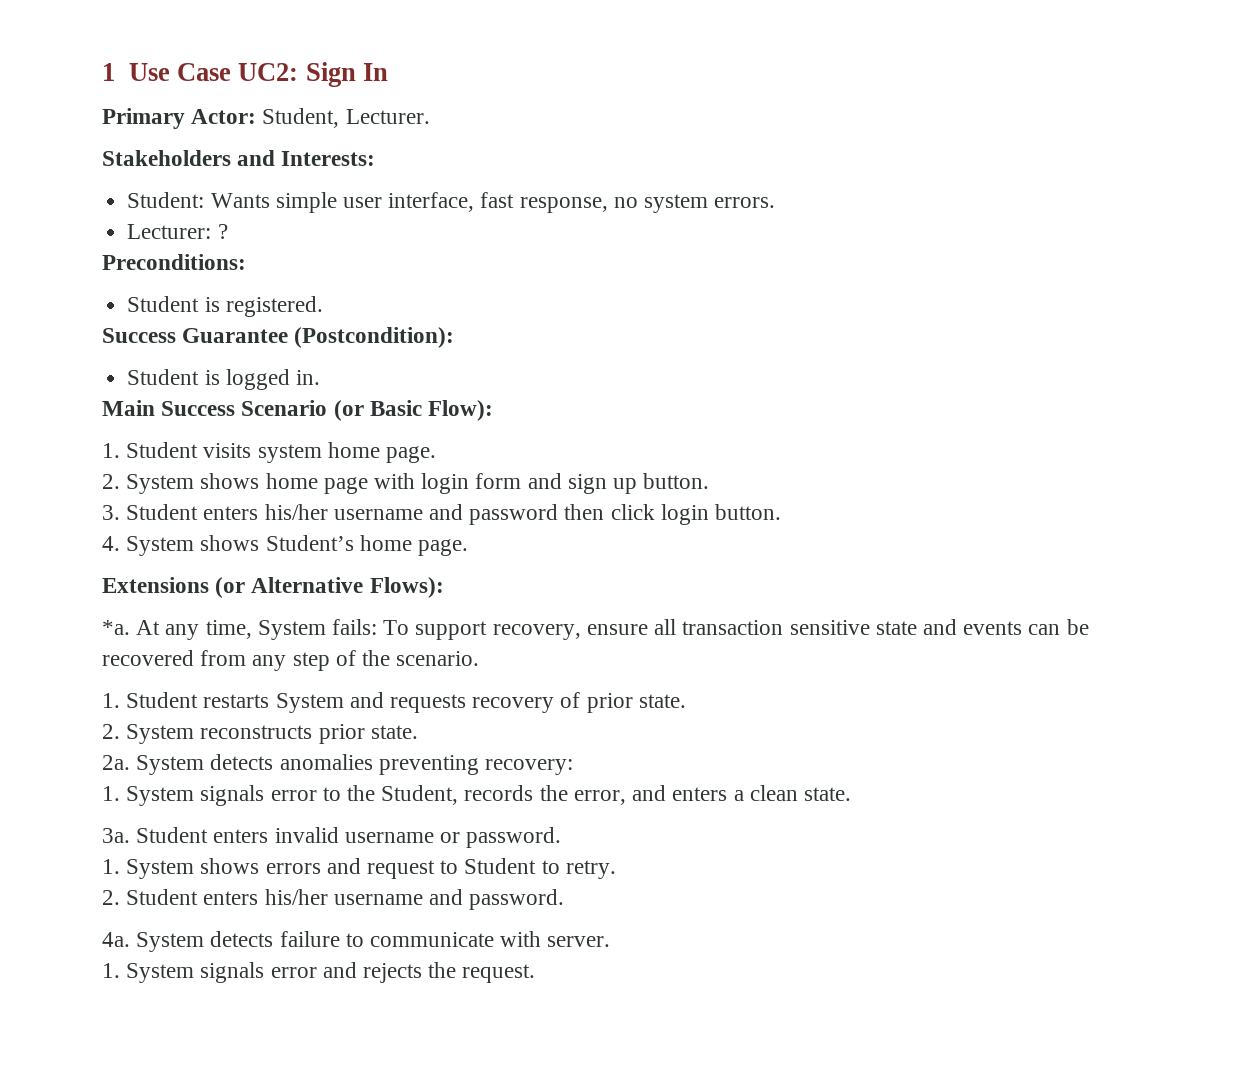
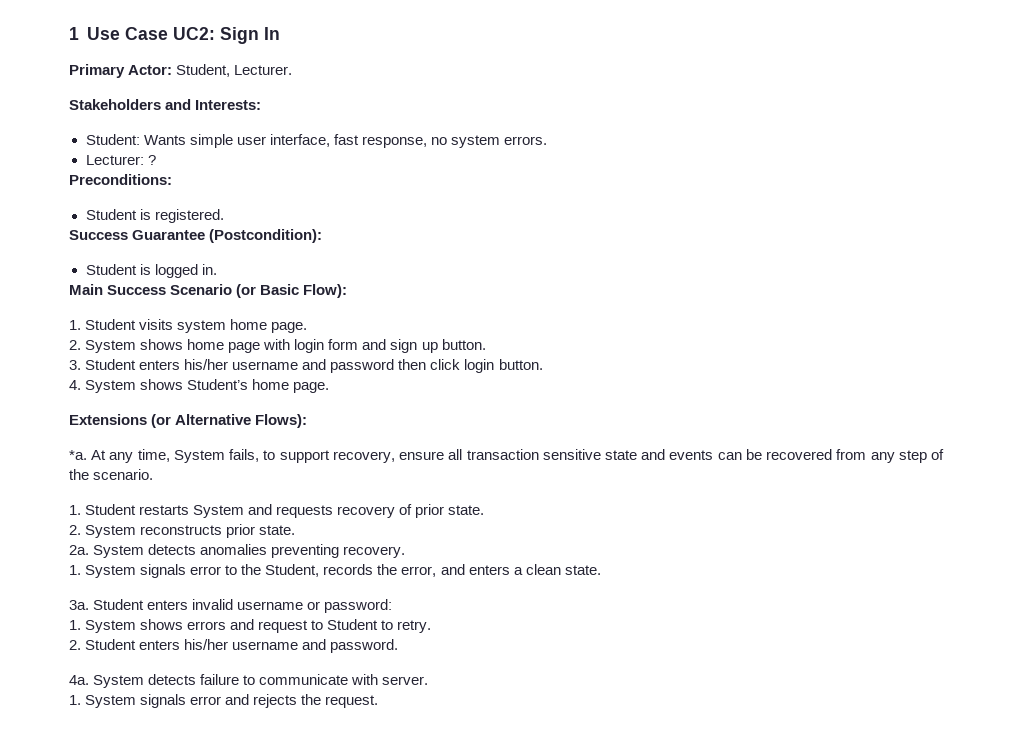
[332,619,410,635] fails: To -> [229,449,276,462] fails, to
[485,759,574,775] recovery: -> [343,546,406,558] recovery.
[466,827,562,848] password. -> [324,599,393,613] password:

